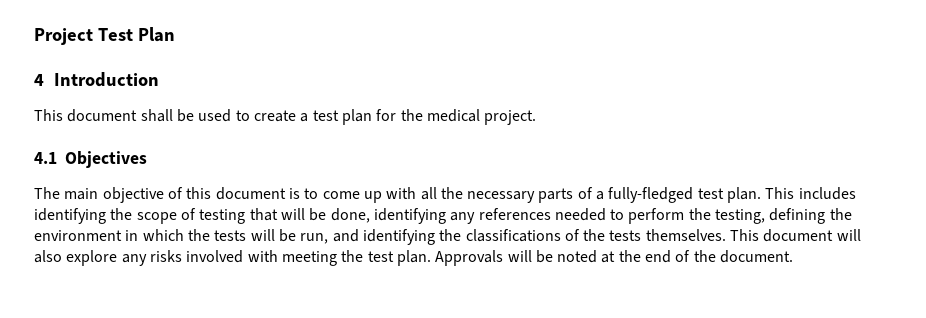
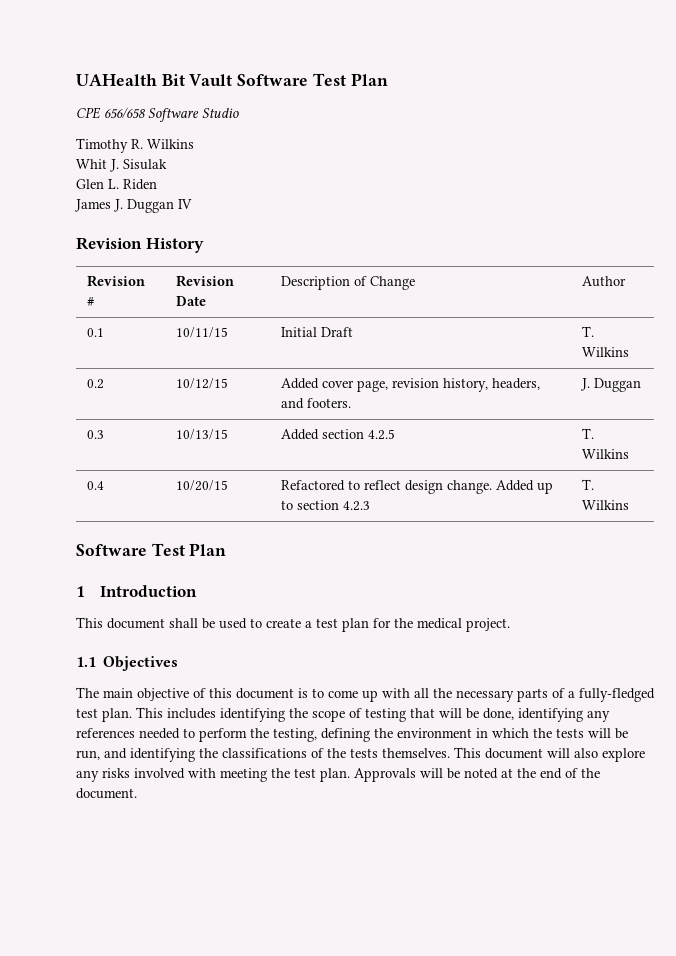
[34,27,175,45] [34,74,44,86] Project Test Plan // 4 -> [76,73,388,86] [76,107,239,122] [76,138,194,153] [76,159,167,172] [76,179,157,190] [75,199,192,213] [76,237,204,253] [87,275,146,287] [87,297,96,306] [176,275,235,287] [176,296,207,306] [281,276,416,290] [582,276,627,287] [87,328,105,337] [176,327,229,338] [281,327,354,337] [582,326,595,337] [582,347,630,357] [87,379,105,389] [176,378,229,389] [281,378,541,392] [281,398,352,409] [581,378,642,392] [87,430,105,439] [176,429,229,440] [281,429,396,440] [582,428,595,439] [582,449,630,459] [87,481,105,490] [176,480,229,491] [281,480,554,494] [281,500,371,511] [582,479,595,490] [582,500,630,510] [76,543,227,556] [76,586,85,597] UAHealth Bit Vault Software Test Plan // CPE 656/658 Software Studio // Timothy R. Wilkins // Whit J. Sisulak // Glen L. Riden // James J. Duggan IV // Revision History // Revision # | Revision Date | Description of Change | Author // 0.1 | 10/11/15 | Initial Draft | T. Wilkins // 0.2 | 10/12/15 | Added cover page, revision history, headers, and footers. | J. Duggan // 0.3 | 10/13/15 | Added section 4.2.5 | T. Wilkins // 0.4 | 10/20/15 | Refactored to reflect design change. Added up to section 4.2.3 | T. Wilkins // Software Test Plan // 1
[34,152,57,164] 4.1 -> [76,657,96,667] 1.1

